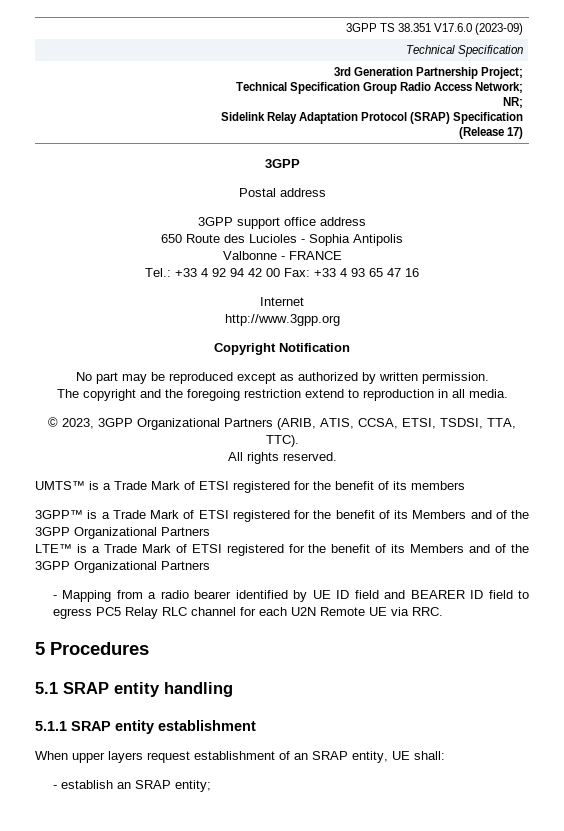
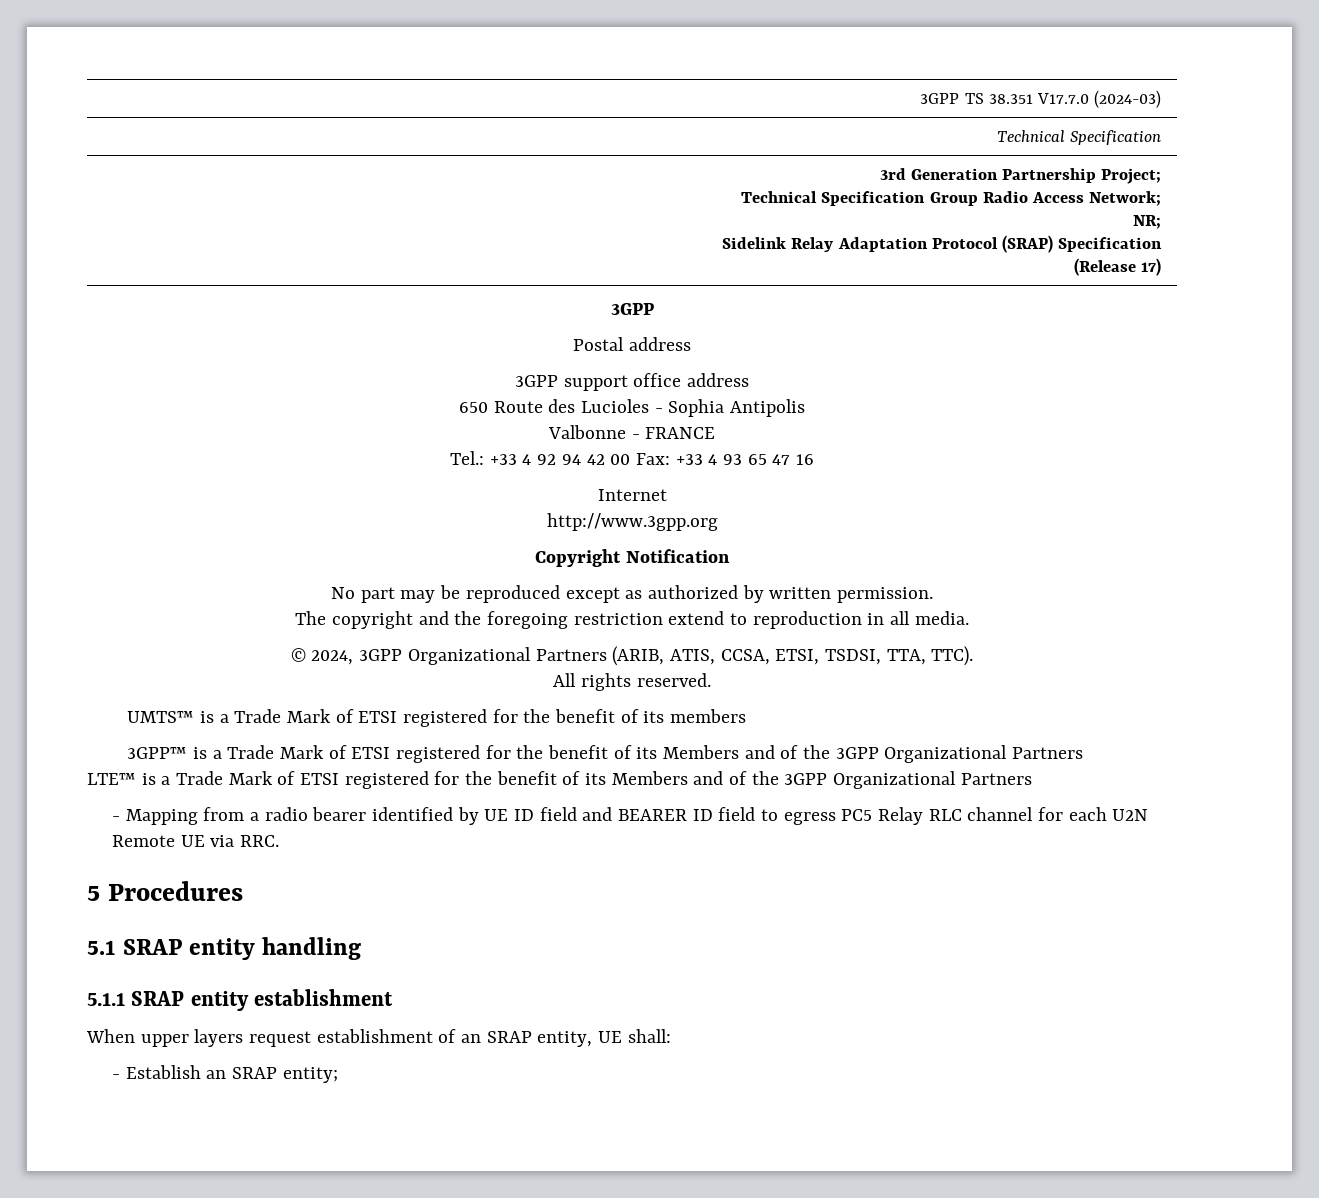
[434,23,524,35] V17.6.0 (2023-09) -> [1036,90,1162,108] V17.7.0 (2024-03)
[62,418,94,429] 2023, -> [311,650,354,665] 2024,
[60,780,113,789] establish -> [125,1065,201,1079] Establish

